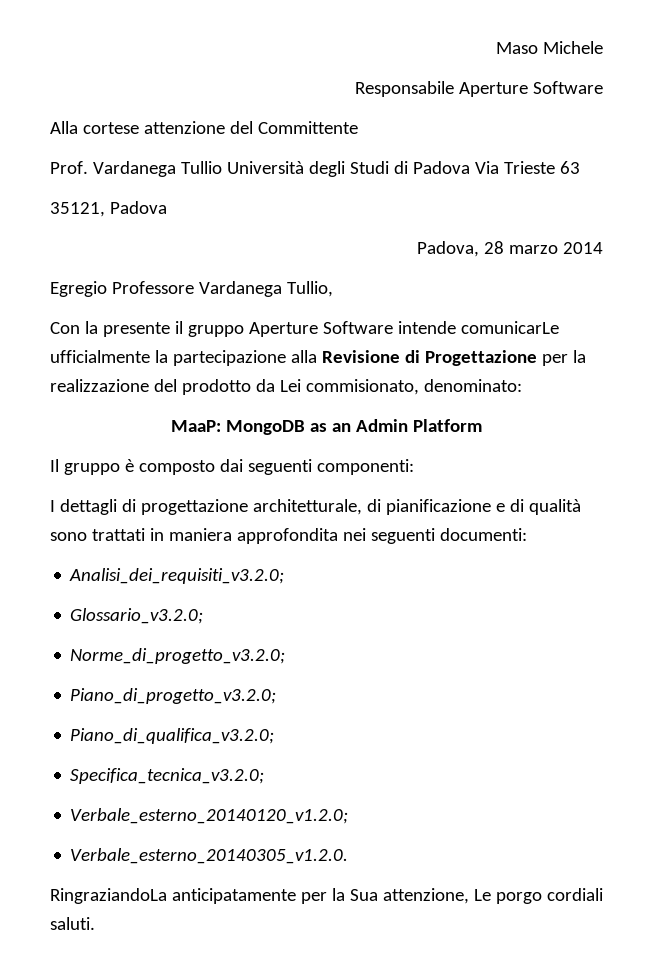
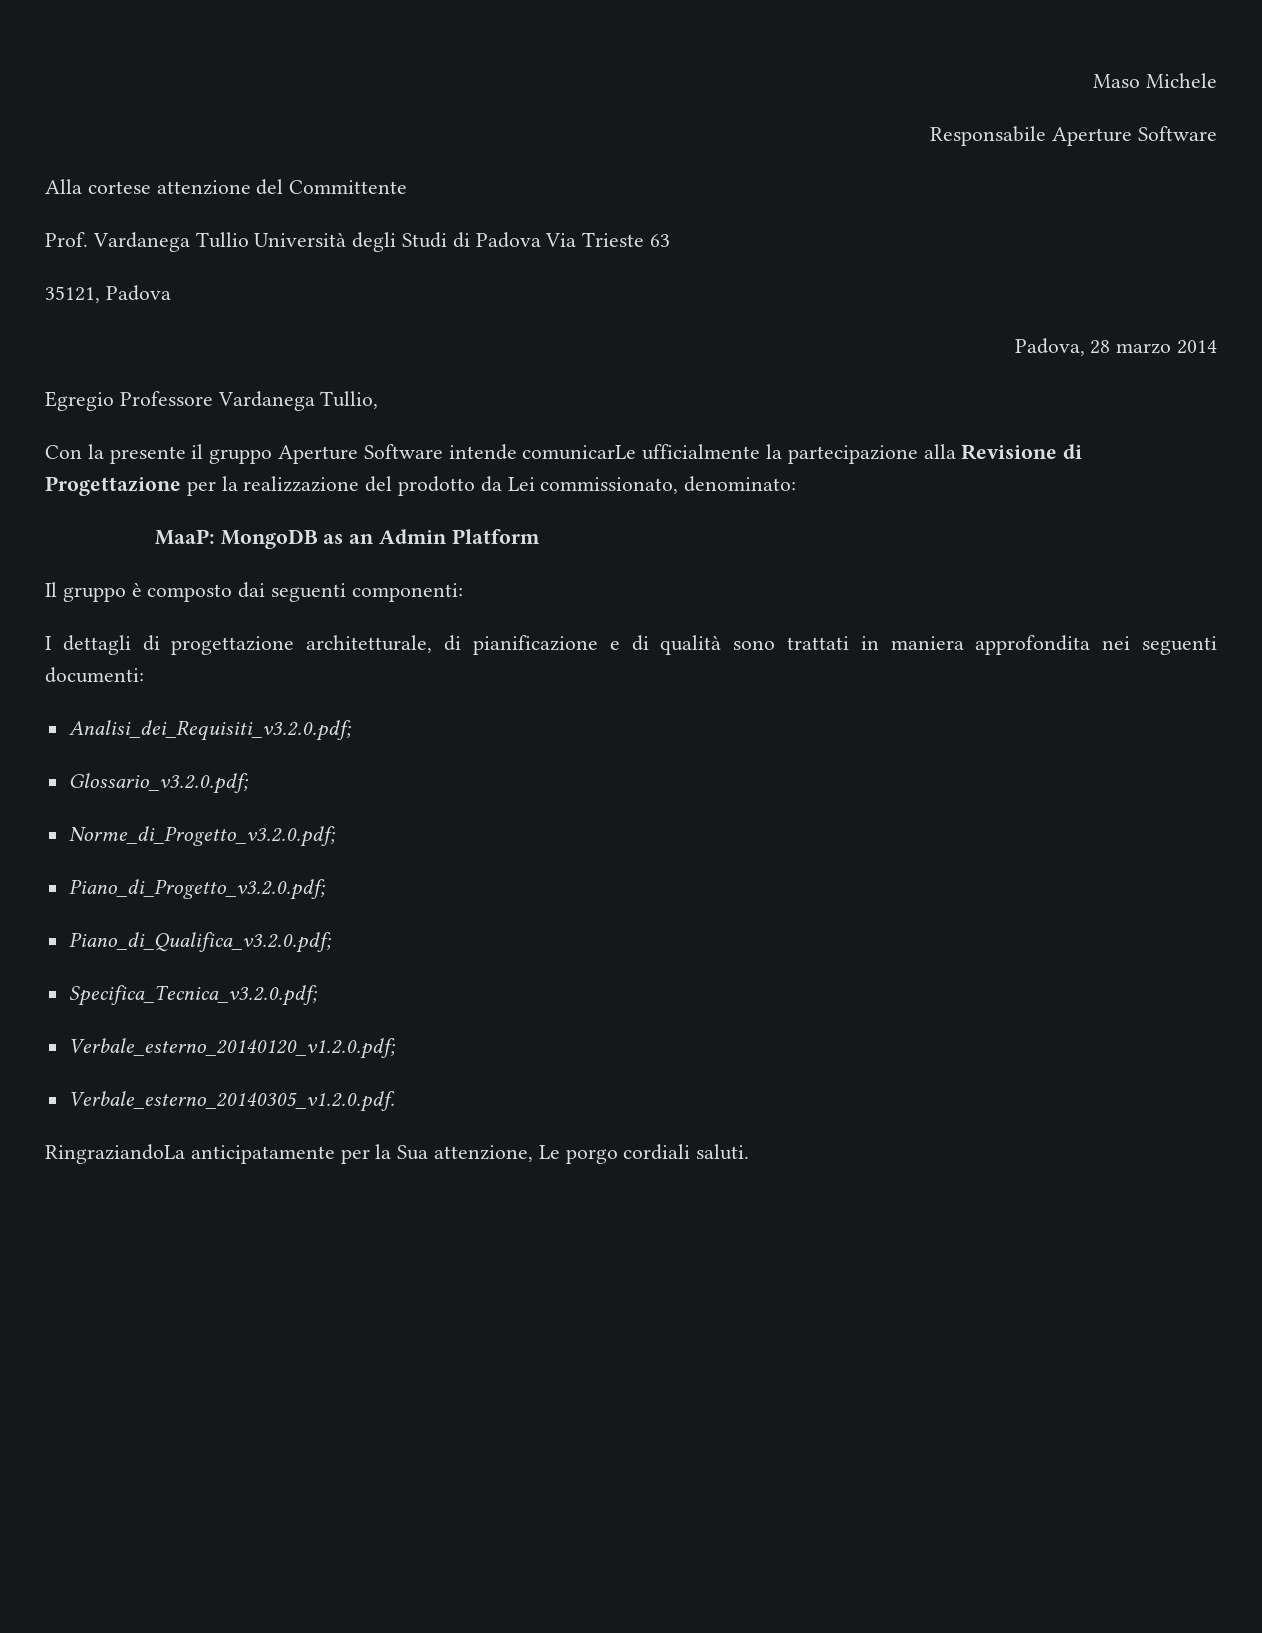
[305,379,419,395] commisionato, -> [540,477,679,494] commissionato,
[69,568,285,584] [70,608,204,624] [70,648,286,664] [70,688,277,704] [70,728,275,744] [70,768,265,784] [70,808,349,824] [70,848,349,864] Analisi_dei_requisiti_v3.2.0; // Glossario_v3.2.0; // Norme_di_progetto_v3.2.0; // Piano_di_progetto_v3.2.0; // Piano_di_qualifica_v3.2.0; // Specifica_tecnica_v3.2.0; // Verbale_esterno_20140120_v1.2.0; // Verbale_esterno_20140305_v1.2.0. -> [68,720,351,741] [68,773,248,794] [68,826,335,847] [68,879,325,900] [68,932,331,953] [68,985,317,1006] [68,1038,395,1059] [68,1091,395,1112] Analisi_dei_Requisiti_v3.2.0.pdf; // Glossario_v3.2.0.pdf; // Norme_di_Progetto_v3.2.0.pdf; // Piano_di_Progetto_v3.2.0.pdf; // Piano_di_Qualifica_v3.2.0.pdf; // Specifica_Tecnica_v3.2.0.pdf; // Verbale_esterno_20140120_v1.2.0.pdf; // Verbale_esterno_20140305_v1.2.0.pdf.

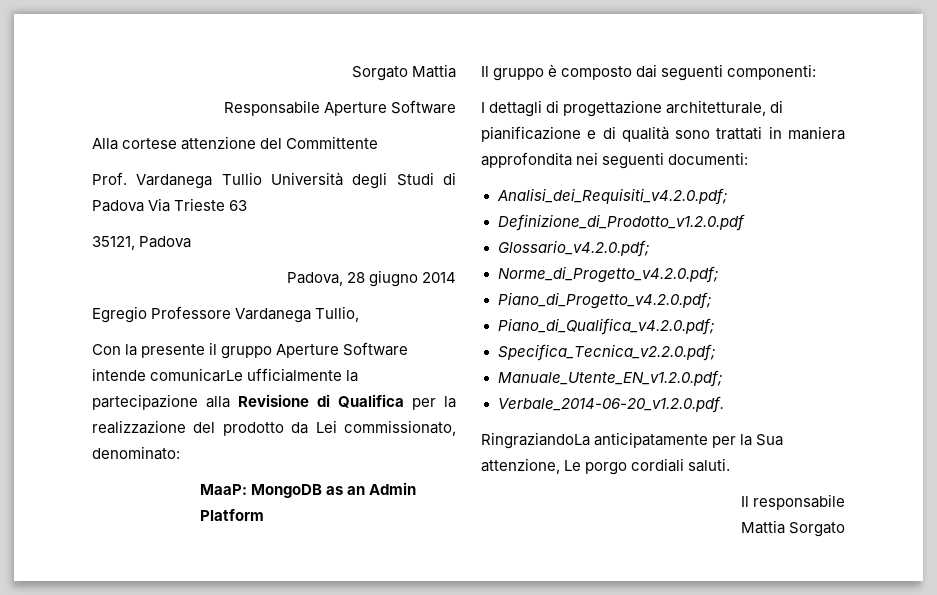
[1093,73,1217,88] Maso Michele -> [351,64,456,81] Sorgato Mattia
[1116,343,1172,354] marzo -> [368,270,418,287] giugno
[45,476,181,496] Progettazione -> [338,394,404,408] Qualifica
[68,720,351,741] [68,773,248,794] [68,826,335,847] [68,879,325,900] [68,932,331,953] [68,985,317,1006] [68,1038,395,1059] [68,1091,395,1112] Analisi_dei_Requisiti_v3.2.0.pdf; // Glossario_v3.2.0.pdf; // Norme_di_Progetto_v3.2.0.pdf; // Piano_di_Progetto_v3.2.0.pdf; // Piano_di_Qualifica_v3.2.0.pdf; // Specifica_Tecnica_v3.2.0.pdf; // Verbale_esterno_20140120_v1.2.0.pdf; // Verbale_esterno_20140305_v1.2.0.pdf. -> [496,188,728,205] [497,214,745,231] [497,240,650,257] [497,266,719,283] [497,292,712,309] [497,318,715,335] [497,344,716,361] [497,370,723,387] [497,396,724,413] Analisi_dei_Requisiti_v4.2.0.pdf; // Definizione_di_Prodotto_v1.2.0.pdf // Glossario_v4.2.0.pdf; // Norme_di_Progetto_v4.2.0.pdf; // Piano_di_Progetto_v4.2.0.pdf; // Piano_di_Qualifica_v4.2.0.pdf; // Specifica_Tecnica_v2.2.0.pdf; // Manuale_Utente_EN_v1.2.0.pdf; // Verbale_2014-06-20_v1.2.0.pdf.
(750, 1152) none -> [740,494,845,510] [740,520,845,537] // Il responsabile // Mattia Sorgato

